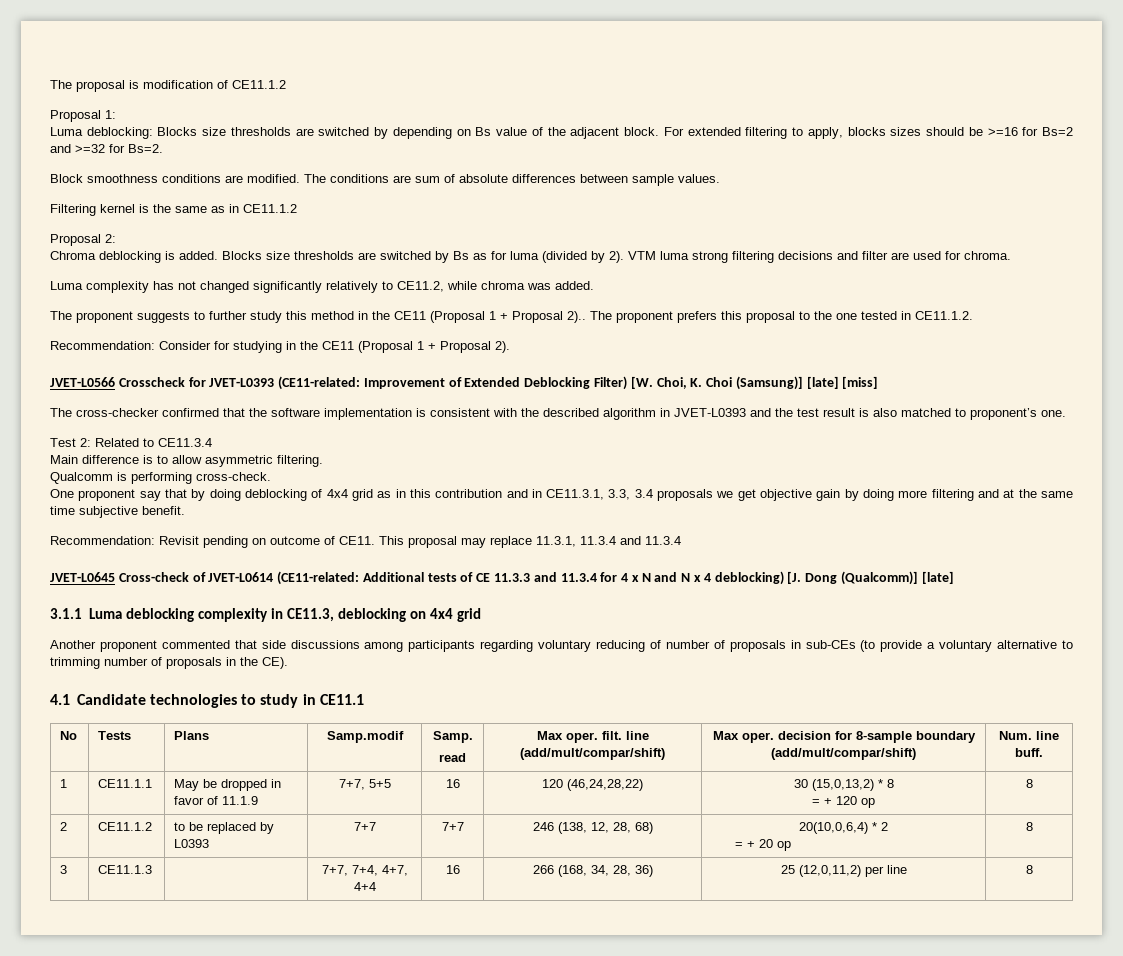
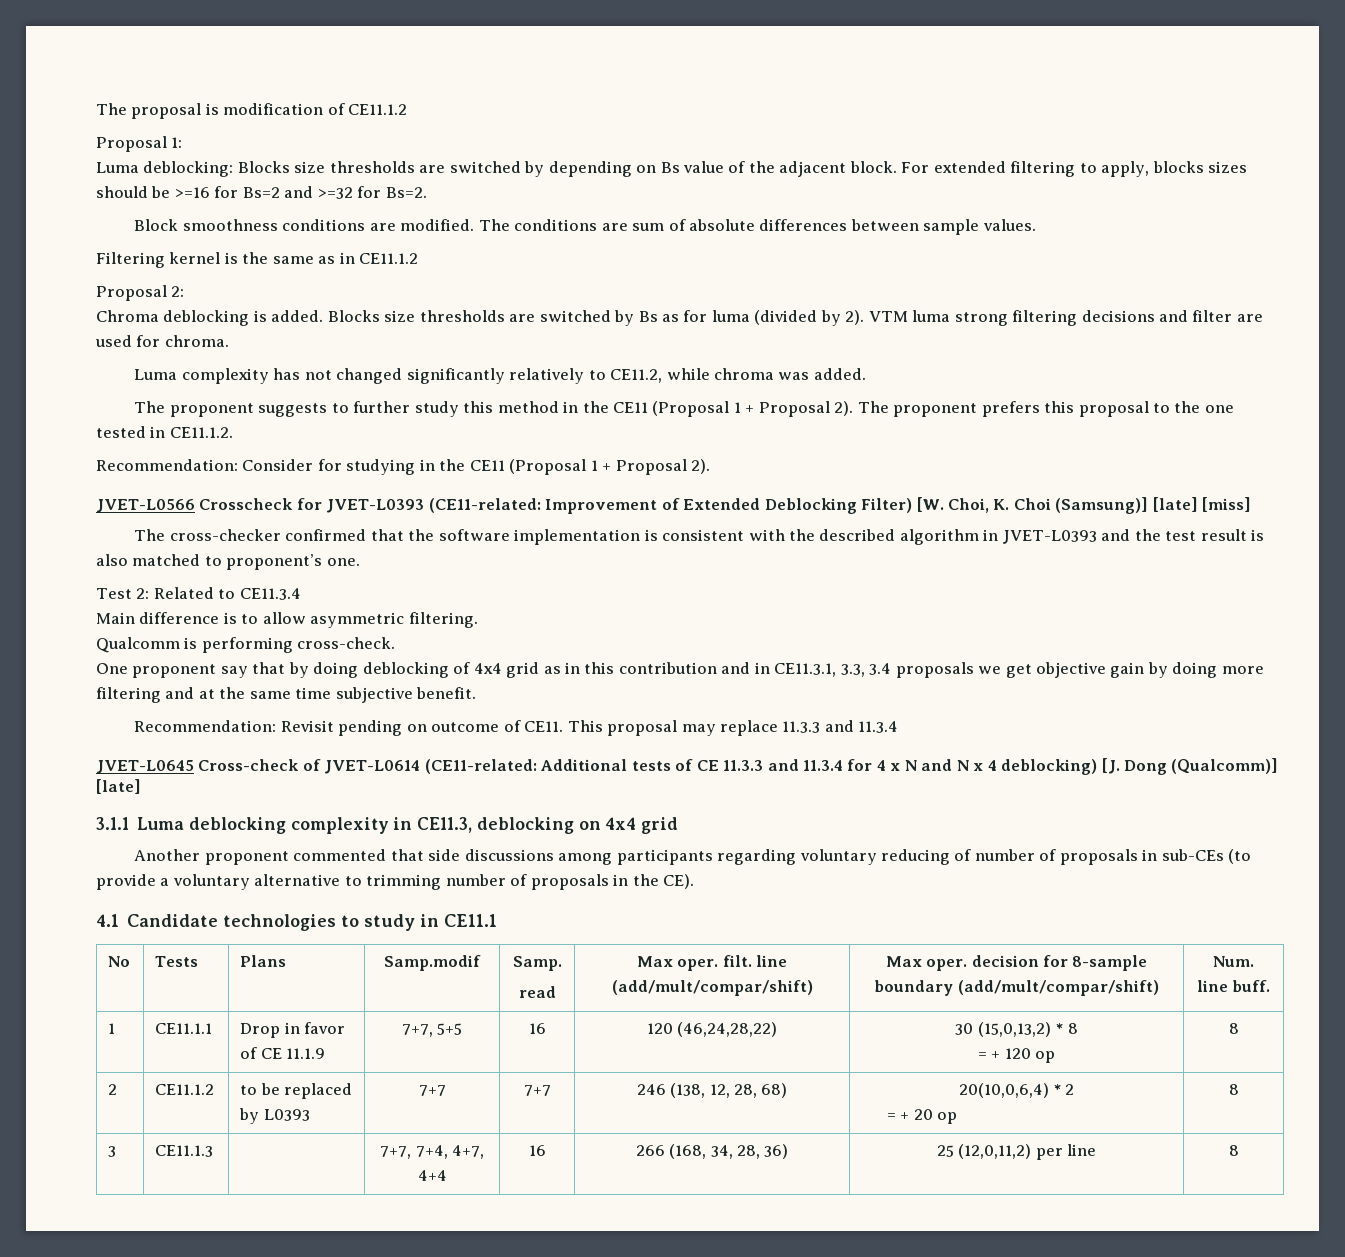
[567,311,586,323] 2).. -> [834,401,854,416] 2).
[536,536,616,547] 11.3.1, 11.3.4 -> [782,721,821,733] 11.3.3
[174,779,268,791] May be dropped -> [240,1023,281,1038] Drop
(219, 800) none -> [260,1048,282,1059] CE

